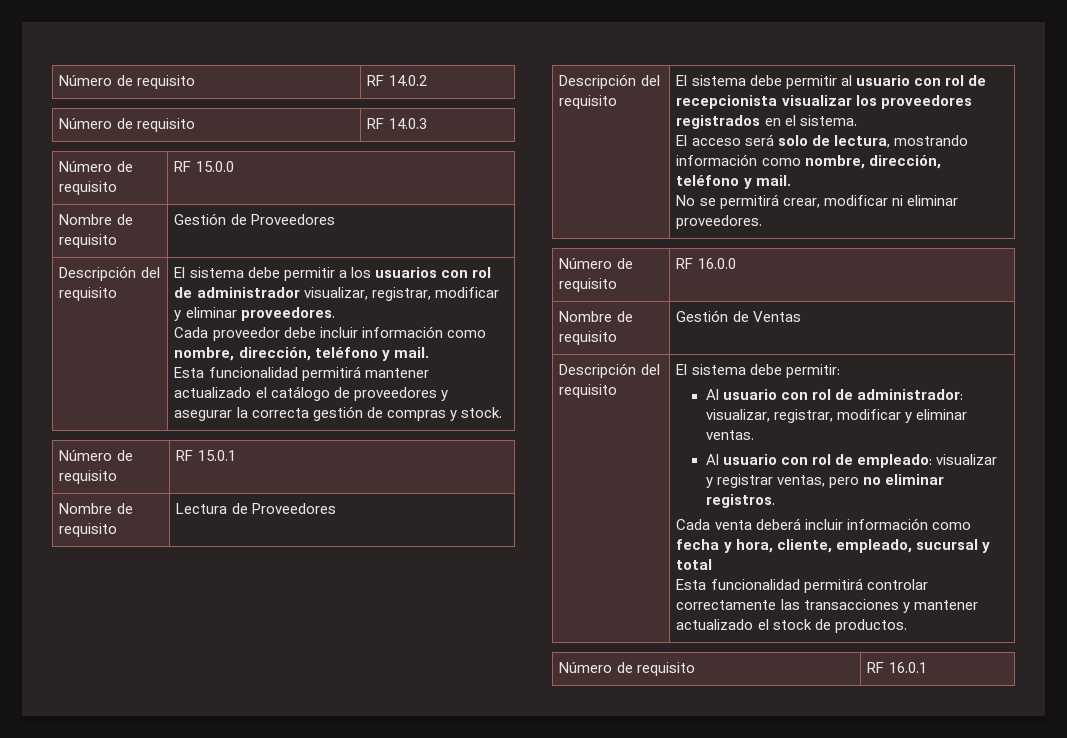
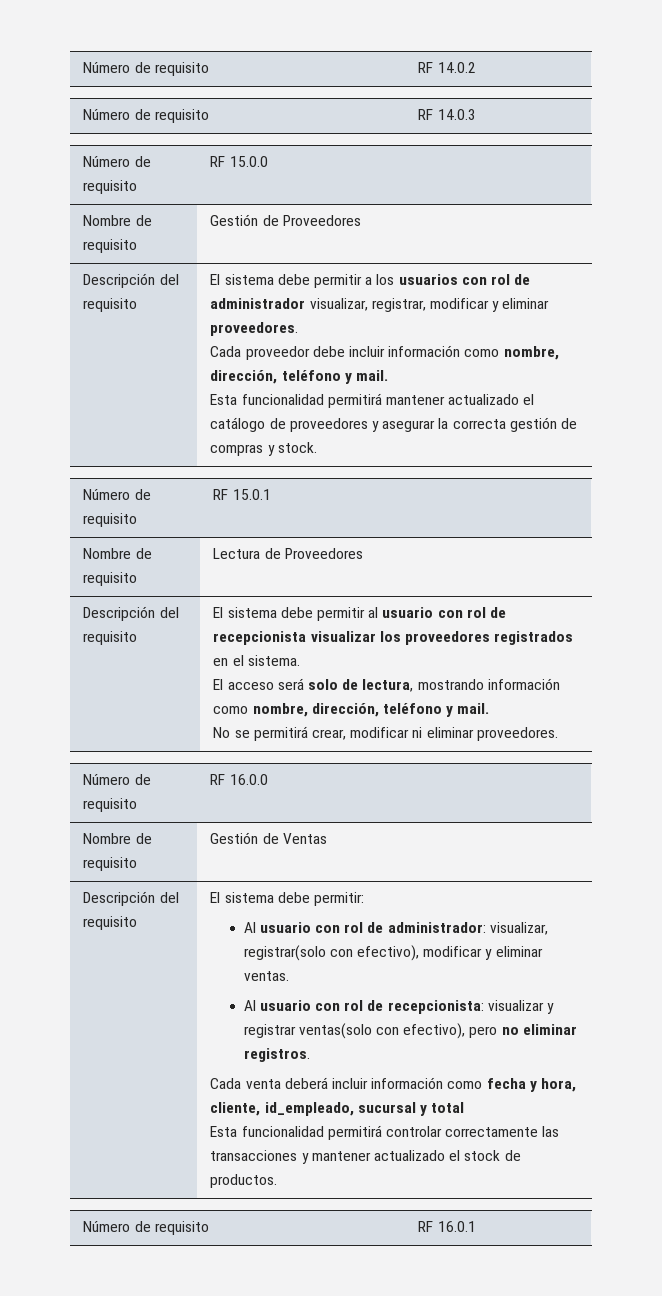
[773,409,833,423] registrar, -> [243,945,420,961] registrar(solo con efectivo),
[856,454,932,468] empleado: -> [387,1000,484,1014] recepcionista:
[776,475,825,487] ventas, -> [298,1023,466,1039] ventas(solo con efectivo),
[835,539,912,553] empleado, -> [264,1102,354,1116] id_empleado,

